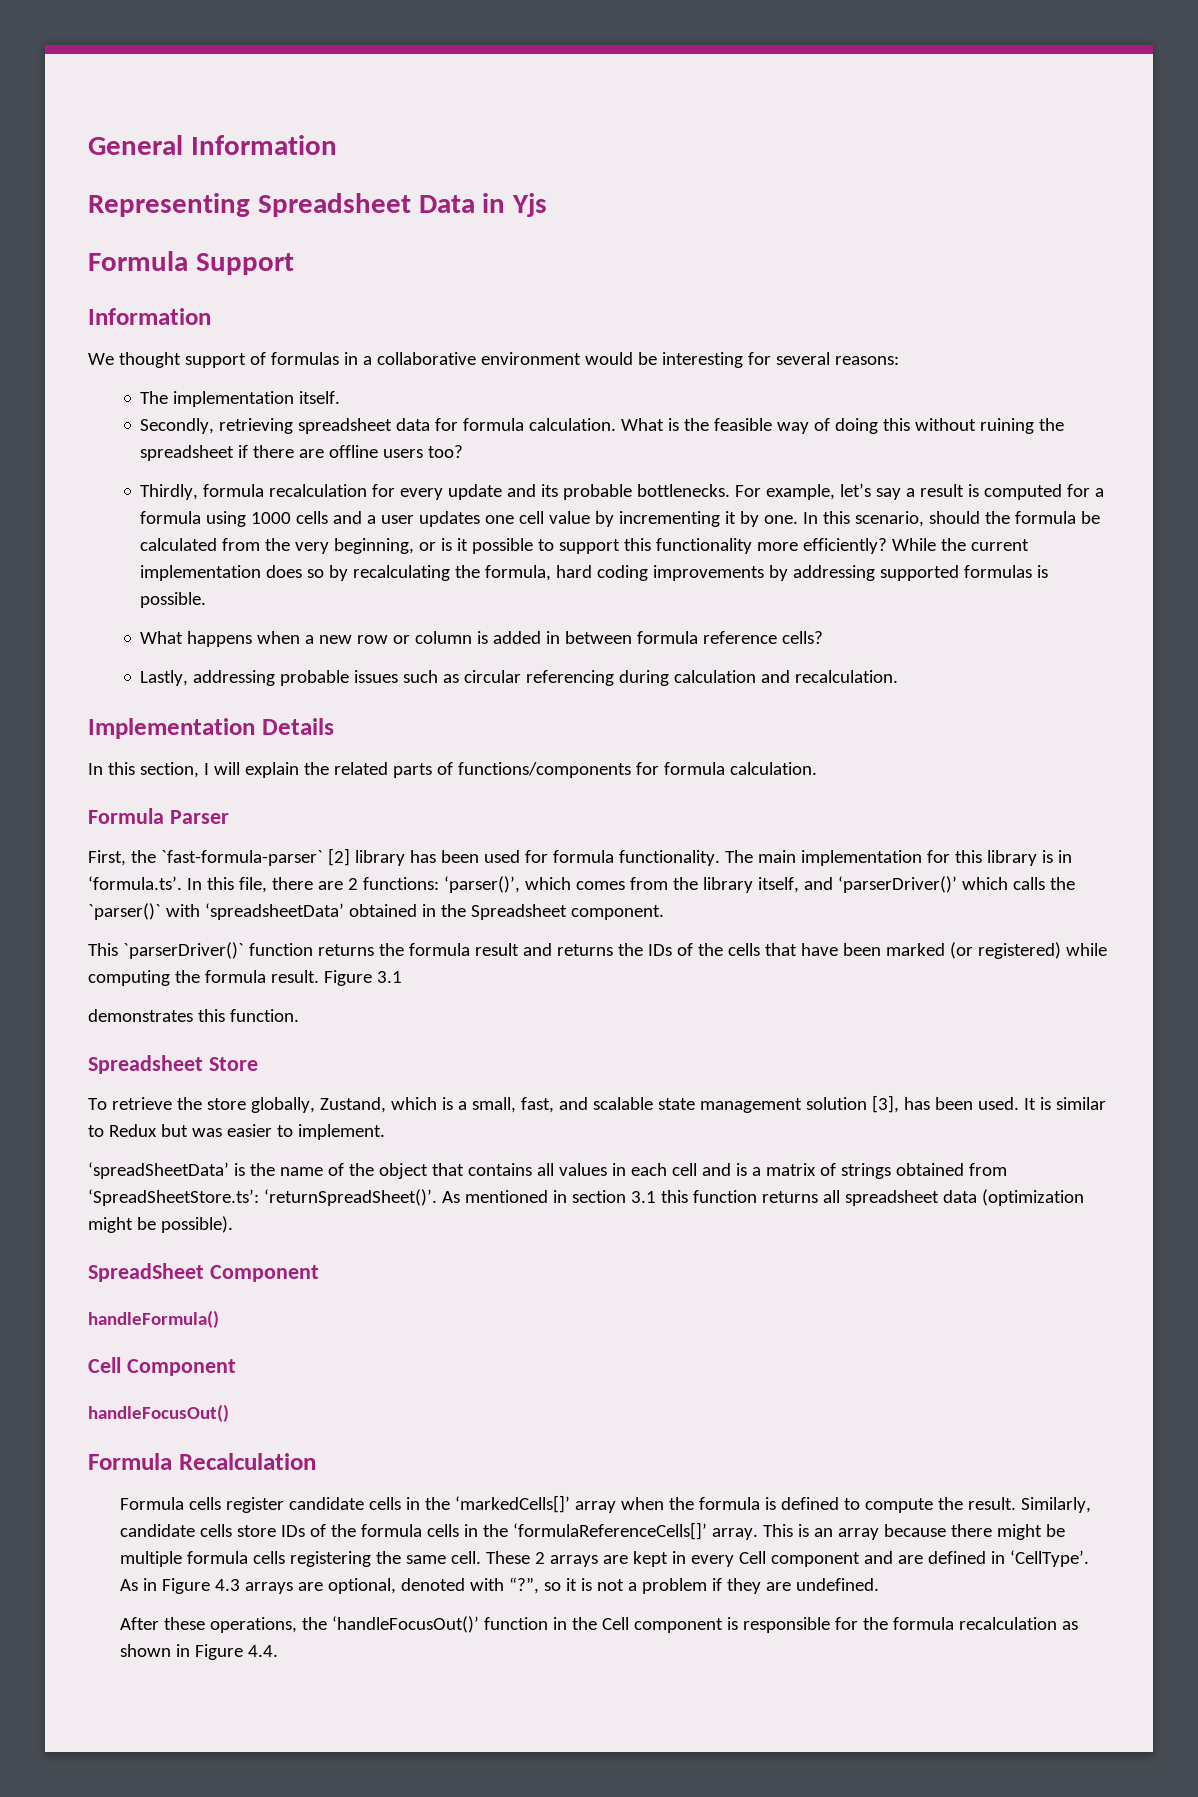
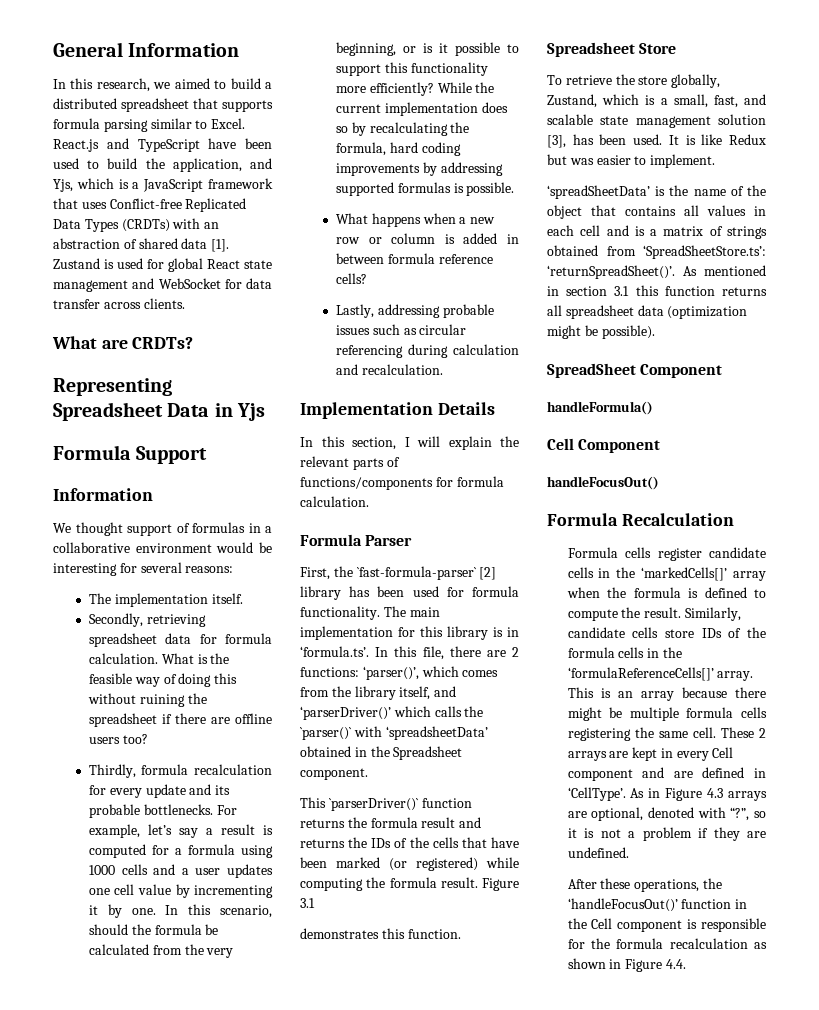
(337, 145) none -> [53,78,272,92] [53,98,273,112] [53,118,246,132] [53,138,272,152] [53,158,272,172] [53,178,273,192] [53,198,247,212] [53,218,220,232] [53,238,230,252] [53,258,272,272] [53,278,272,292] [53,298,185,309] [52,336,194,349] // In this research, we aimed to build a distributed spreadsheet that supports formula parsing similar to Excel. React.js and TypeScript have been used to build the application, and Yjs, which is a JavaScript framework that uses Conflict-free Replicated Data Types (CRDTs) with an abstraction of shared data [1]. Zustand is used for global React state management and WebSocket for data transfer across clients. // What are CRDTs?
[333,762,388,775] related -> [300,456,349,467] relevant
[1055,1097,1106,1110] [88,1125,104,1137] similar to -> [701,134,723,145] like

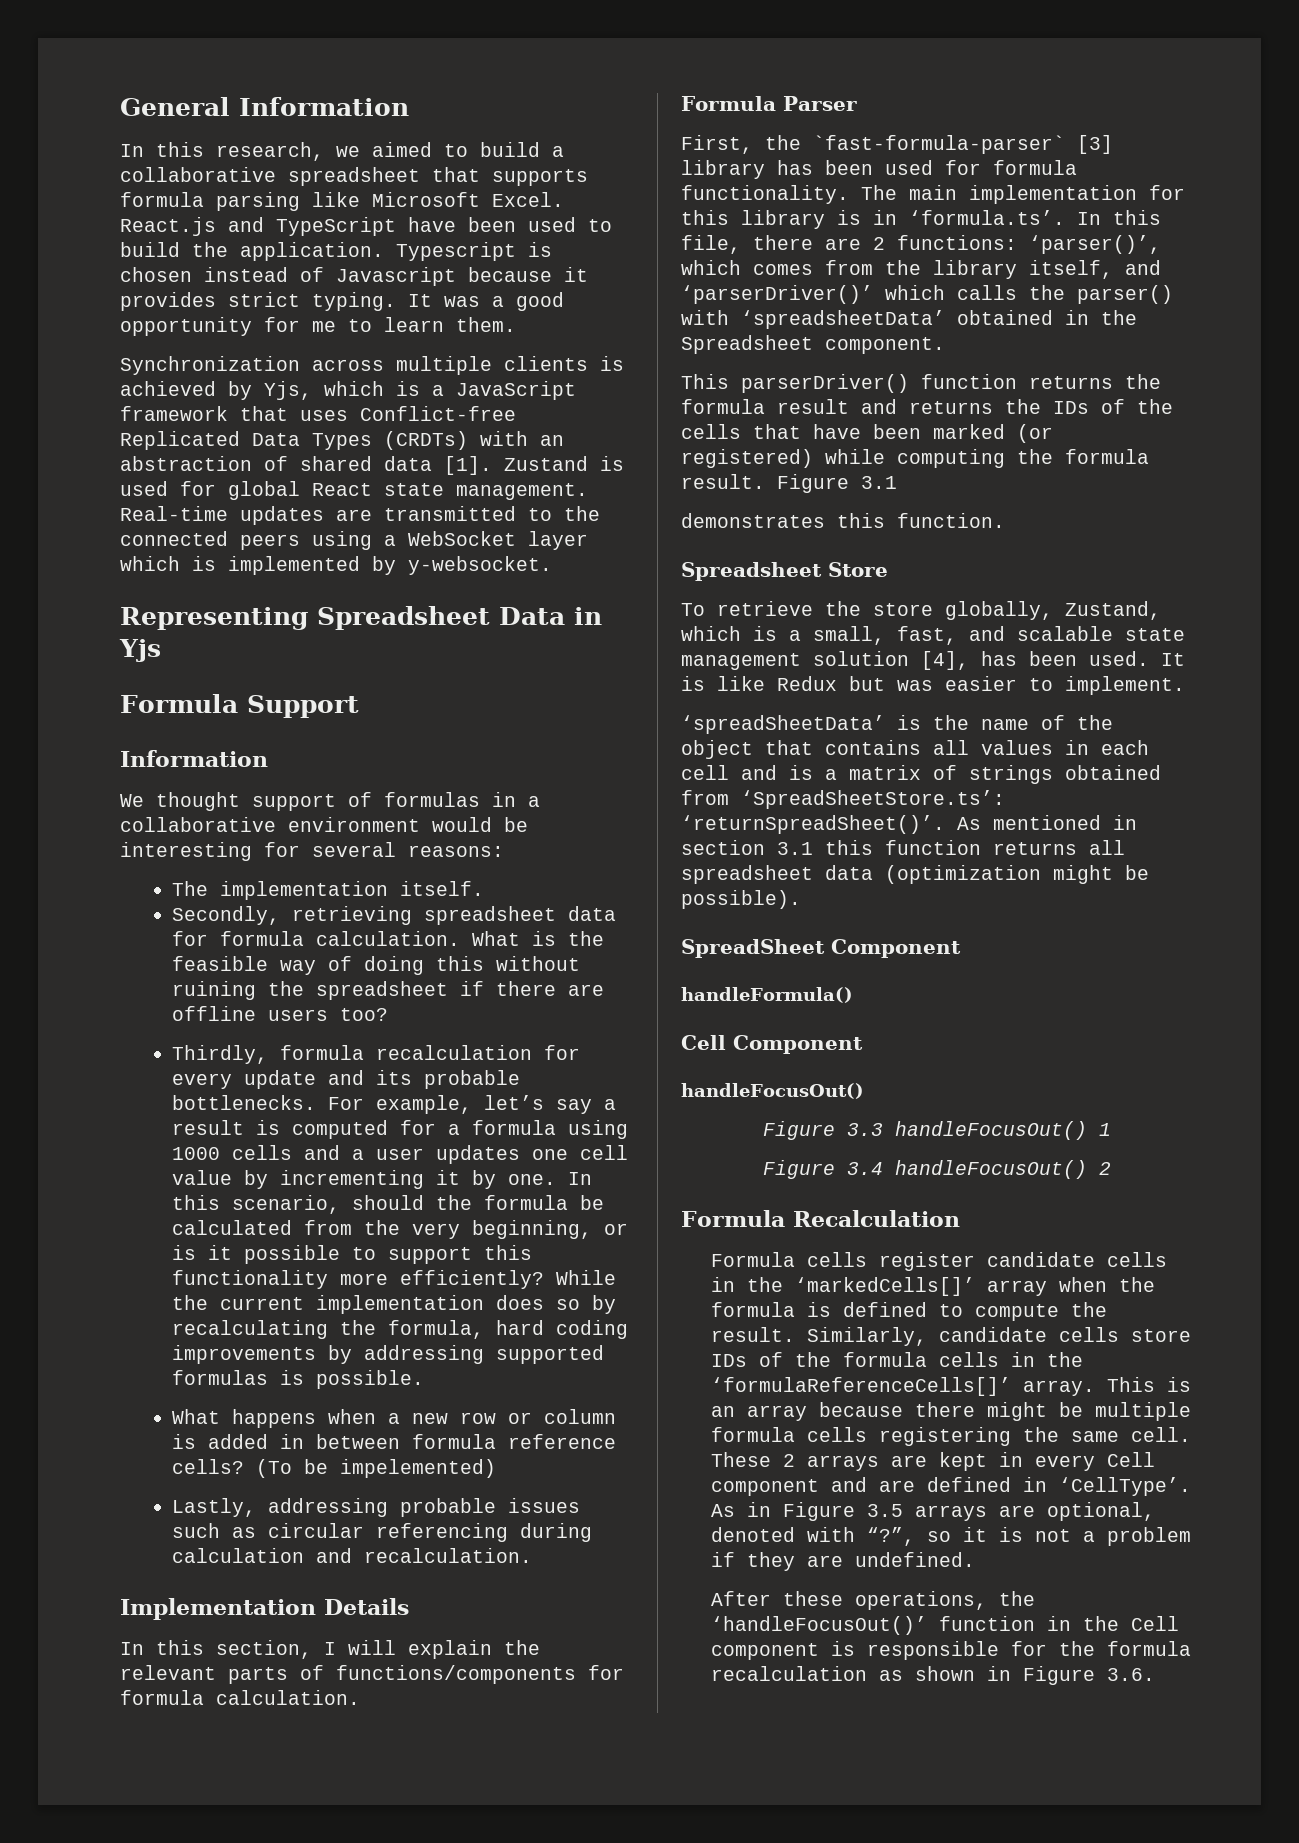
[53,98,117,109] distributed -> [120,167,276,182] collaborative
[150,118,208,129] similar to -> [312,192,480,207] like Microsoft
[172,158,272,172] application, and -> [240,242,552,261] [120,267,588,286] [120,292,564,311] [120,317,516,336] [120,356,624,375] [120,381,252,400] application. Typescript is chosen instead of Javascript because it provides strict typing. It was a good opportunity for me to learn them. // Synchronization across multiple clients is achieved by
[53,278,272,292] [53,298,185,309] [52,336,194,349] management and WebSocket for data transfer across clients. // What are CRDTs? -> [456,483,588,500] [120,506,600,525] [120,531,588,550] [120,556,552,575] management. Real-time updates are transmitted to the connected peers using a WebSocket layer which is implemented by y-websocket.
(367, 278) none -> [255,1459,496,1478] (To be impelemented)
[479,567,497,580] [2] -> [1077,135,1113,154] [3]
[300,727,352,740] `parser()` -> [1077,285,1173,304] parser()
[328,798,419,811] `parserDriver()` -> [741,374,909,393] parserDriver()
[547,135,566,148] [3], -> [921,651,969,670] [4],
(659, 483) none -> [763,1121,1111,1140] [763,1160,1111,1179] // Figure 3.3 handleFocusOut() 1 // Figure 3.4 handleFocusOut() 2
[707,788,724,798] 4.3 -> [867,1504,904,1517] 3.5
[665,959,686,969] 4.4. -> [1107,1668,1156,1681] 3.6.

